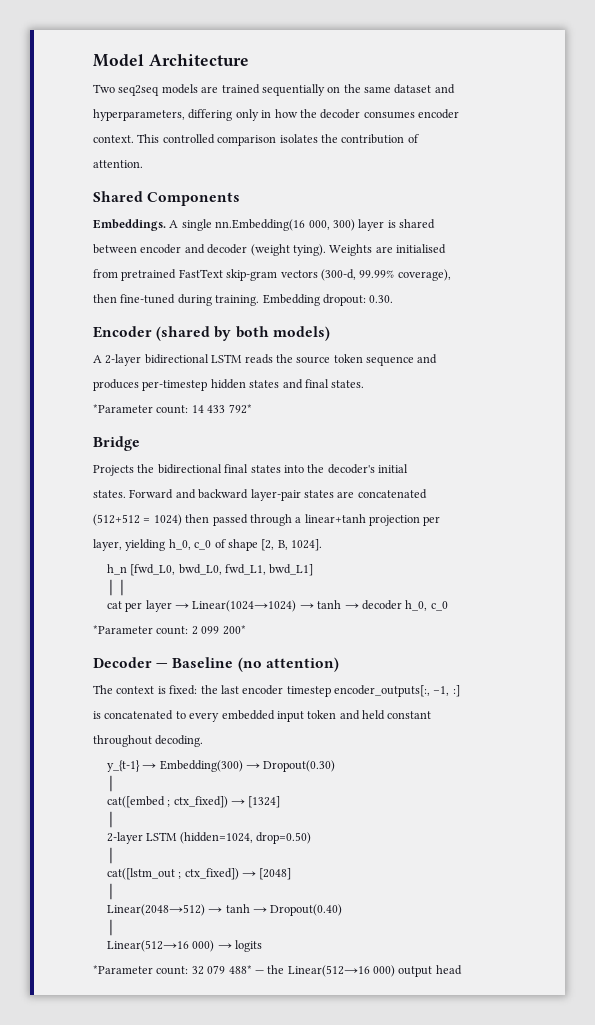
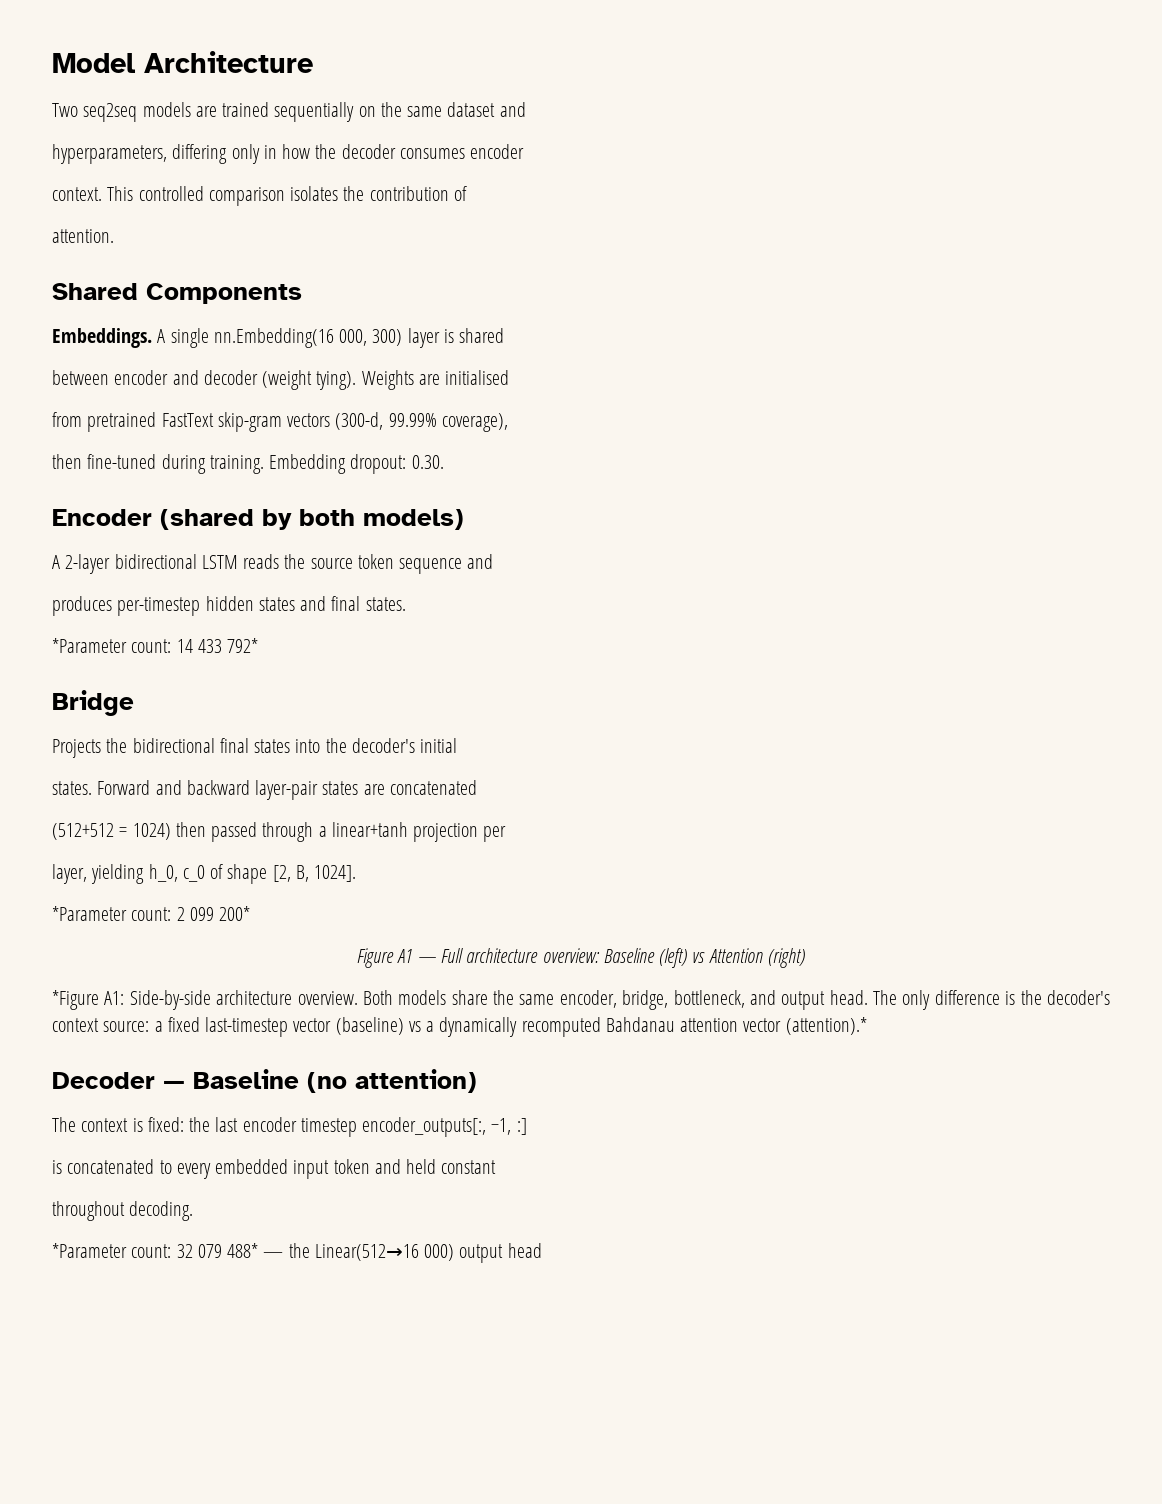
[106,564,314,576] [106,579,127,596] [106,600,448,612] // h_n [fwd_L0, bwd_L0, fwd_L1, bwd_L1] // │ │ // cat per layer → Linear(1024→1024) → tanh → decoder h_0, c_0 -> (357, 873) none
(246, 630) none -> [357,948,805,968] [52,990,1110,1010] [52,1017,867,1037] // Figure A1 — Full architecture overview: Baseline (left) vs Attention (right) // *Figure A1: Side-by-side architecture overview. Both models share the same encoder, bridge, bottleneck, and output head. The only difference is the decoder's context source: a fixed last-timestep vector (baseline) vs a dynamically recomputed Bahdanau attention vector (attention).*
[106,760,336,772] [106,775,115,792] [106,796,281,808] [106,811,115,828] [106,832,312,844] [106,847,115,864] [106,868,292,880] [106,883,115,900] [106,904,343,916] [106,919,115,936] [106,940,263,952] // y_{t-1} → Embedding(300) → Dropout(0.30) // │ // cat([embed ; ctx_fixed]) → [1324] // │ // 2-layer LSTM (hidden=1024, drop=0.50) // │ // cat([lstm_out ; ctx_fixed]) → [2048] // │ // Linear(2048→512) → tanh → Dropout(0.40) // │ // Linear(512→16 000) → logits -> (194, 1211) none

